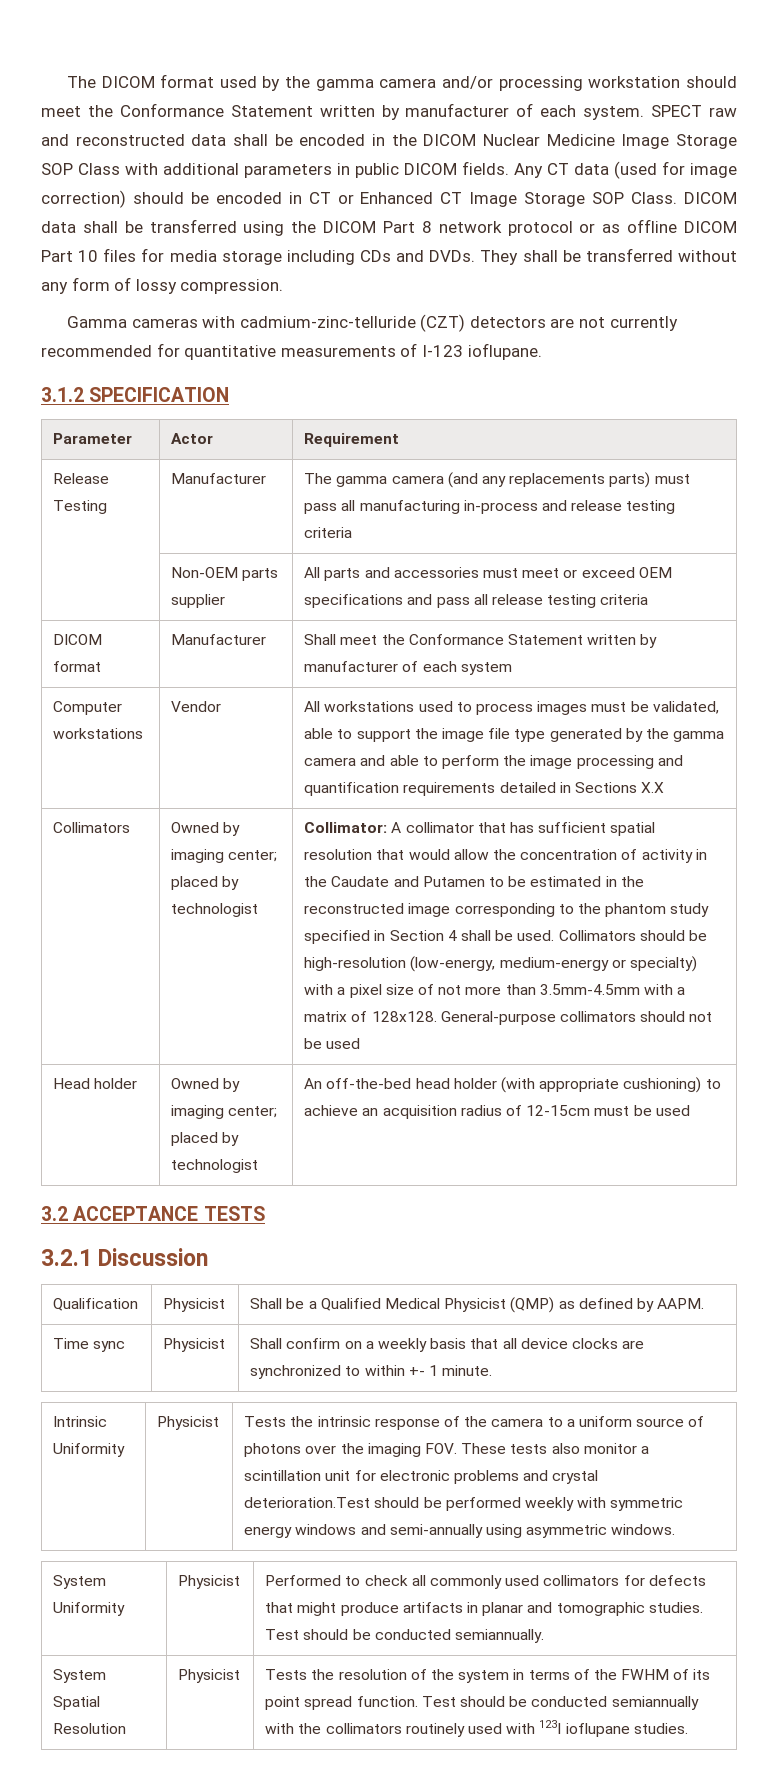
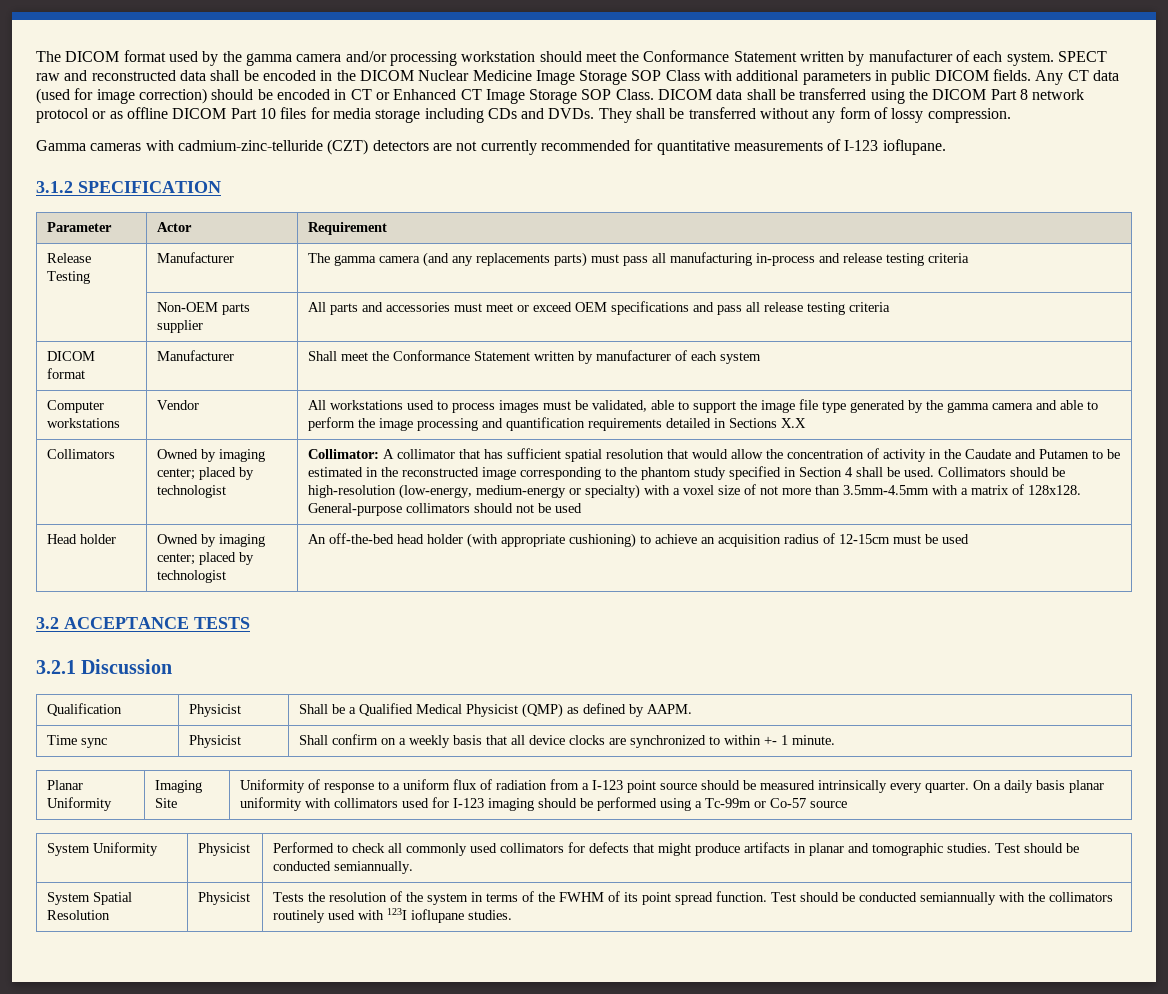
[349,984,382,998] pixel -> [683,485,715,495] voxel
[53,1416,108,1427] [53,1443,126,1457] [157,1416,220,1430] [244,1416,705,1430] [244,1443,649,1457] [244,1470,599,1484] [244,1497,684,1511] [244,1524,676,1538] Intrinsic Uniformity | Physicist | Tests the intrinsic response of the camera to a uniform source of photons over the imaging FOV. These tests also monitor a scintillation unit for electronic problems and crystal deterioration.Test should be performed weekly with symmetric energy windows and semi-annually using asymmetric windows. -> [47,780,84,790] [47,797,113,811] [155,780,203,793] [155,798,178,808] [240,779,1105,793] [240,797,848,811] Planar Uniformity | Imaging Site | Uniformity of response to a uniform flux of radiation from a I-123 point source should be measured intrinsically every quarter. On a daily basis planar uniformity with collimators used for I-123 imaging should be performed using a Tc-99m or Co-57 source

